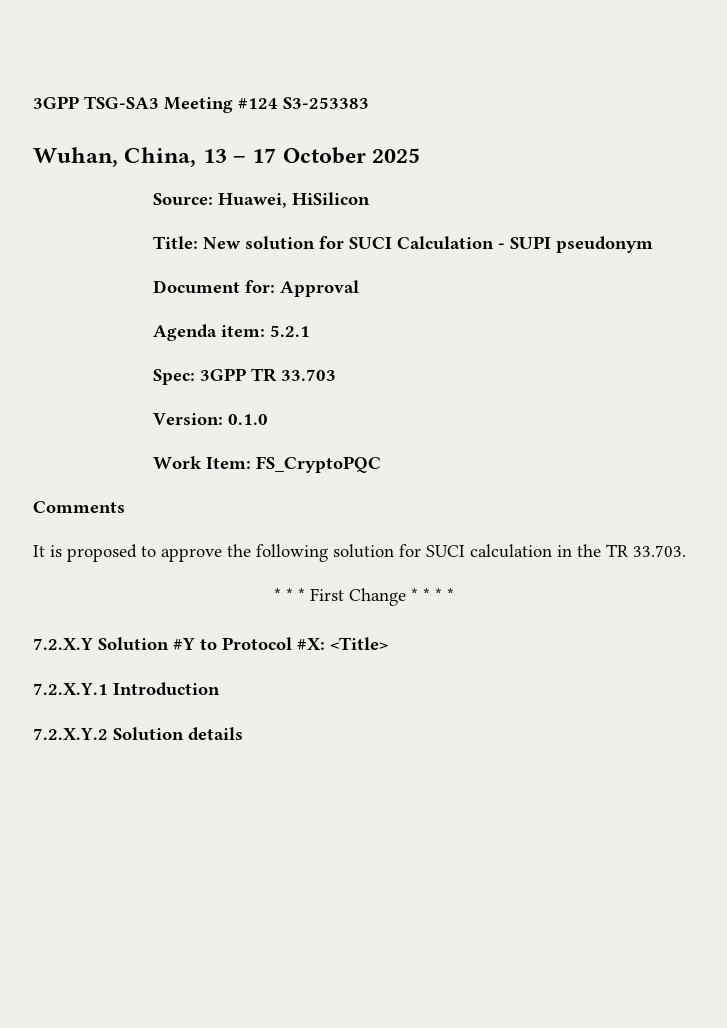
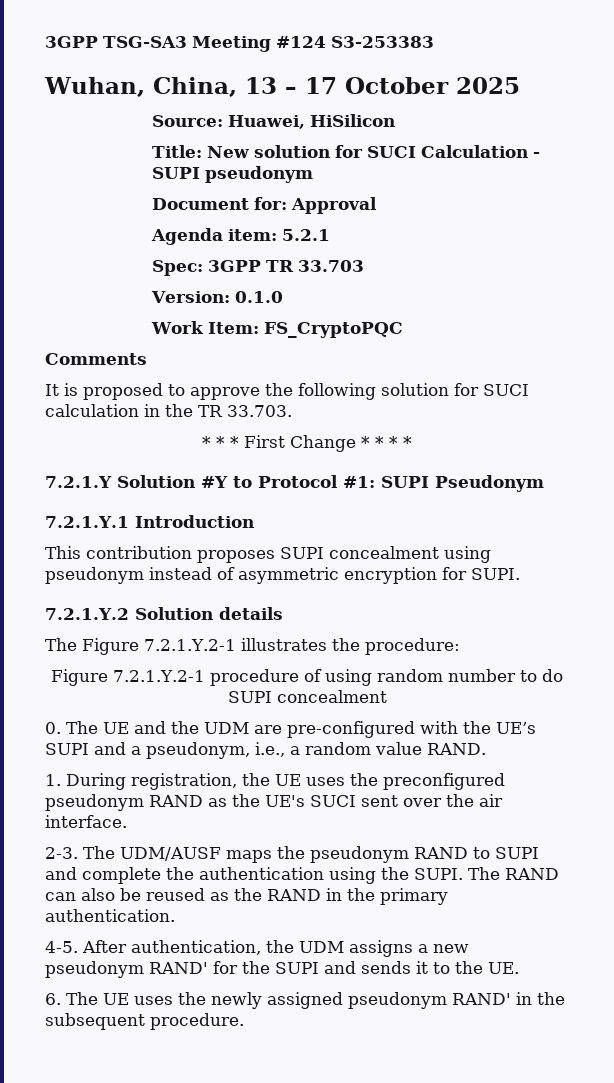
[33,638,93,650] 7.2.X.Y -> [45,476,112,488] 7.2.1.Y
[297,637,388,650] [33,682,220,696] [33,727,243,741] #X: <Title> // 7.2.X.Y.1 Introduction // 7.2.X.Y.2 Solution details -> [343,475,544,492] [45,515,254,528] [45,546,491,563] [45,567,520,584] [45,607,283,620] [45,638,460,655] [51,669,563,686] [227,690,387,703] [45,721,536,738] [45,742,486,759] [45,773,505,790] [45,794,503,811] [45,815,127,828] [45,846,539,863] [45,867,559,884] [45,888,448,905] [45,909,175,922] [45,940,469,957] [45,961,519,978] [45,992,565,1009] [45,1013,244,1030] #1: SUPI Pseudonym // 7.2.1.Y.1 Introduction // This contribution proposes SUPI concealment using pseudonym instead of asymmetric encryption for SUPI. // 7.2.1.Y.2 Solution details // The Figure 7.2.1.Y.2-1 illustrates the procedure: // Figure 7.2.1.Y.2-1 procedure of using random number to do SUPI concealment // 0. The UE and the UDM are pre-configured with the UE’s SUPI and a pseudonym, i.e., a random value RAND. // 1. During registration, the UE uses the preconfigured pseudonym RAND as the UE's SUCI sent over the air interface. // 2-3. The UDM/AUSF maps the pseudonym RAND to SUPI and complete the authentication using the SUPI. The RAND can also be reused as the RAND in the primary authentication. // 4-5. After authentication, the UDM assigns a new pseudonym RAND' for the SUPI and sends it to the UE. // 6. The UE uses the newly assigned pseudonym RAND' in the subsequent procedure.

